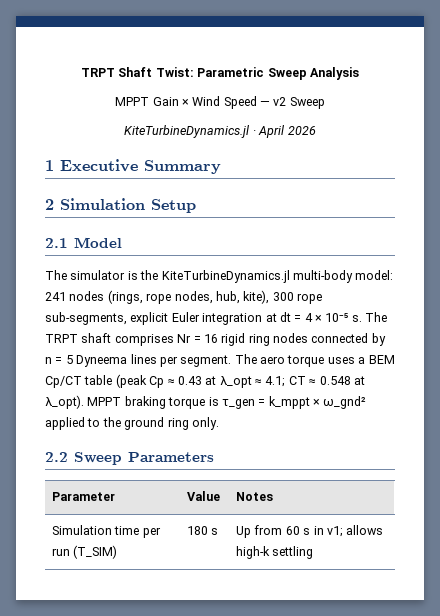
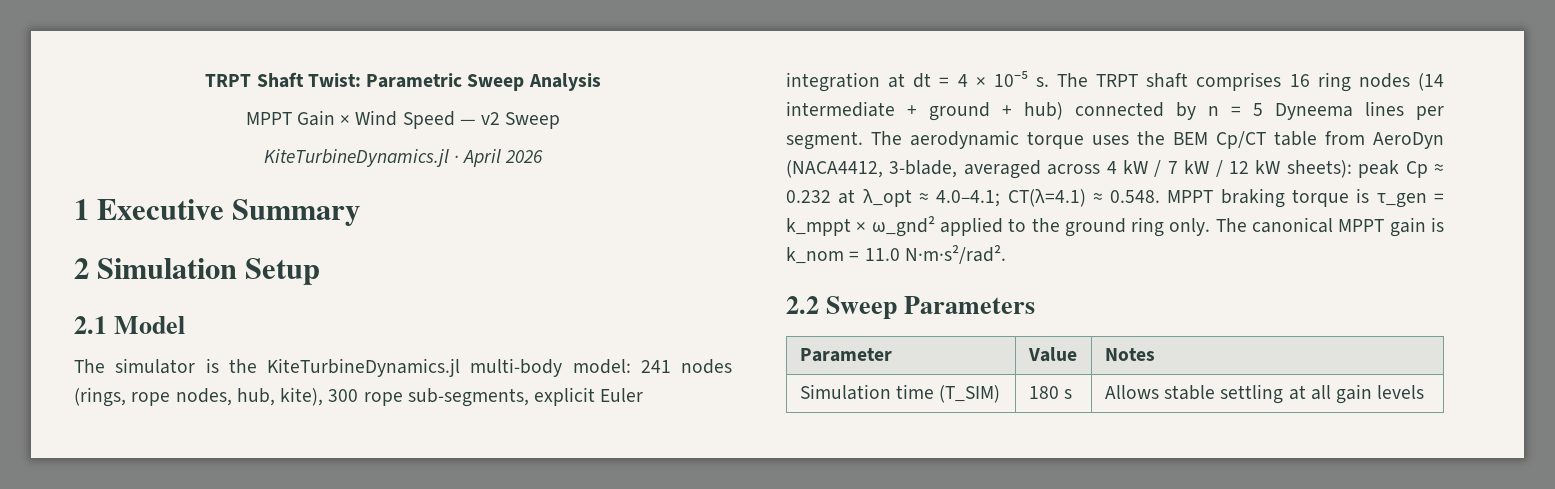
[177,333,308,346] Nr = 16 rigid ring nodes -> [1289,72,1444,92] [786,101,1063,121] 16 ring nodes (14 intermediate + ground + hub)
[260,356,285,364] aero -> [910,130,1019,149] aerodynamic
[358,357,366,364] a -> [1137,131,1165,145] the
[115,374,147,388] (peak -> [1325,131,1444,149] [786,160,1400,179] from AeroDyn (NACA4412, 3-blade, averaged across 4 kW / 7 kW / 12 kW sheets): peak
[177,376,202,385] 0.43 -> [786,190,831,203] 0.232
[265,376,365,387] [45,395,84,409] 4.1; CT ≈ 0.548 at λ_opt). -> [936,189,1161,207] 4.0–4.1; CT(λ=4.1) ≈ 0.548.
(219, 423) none -> [1215,217,1444,237] [786,245,1006,264] The canonical MPPT gain is k_nom = 11.0 N·m·s²/rad².
[142,527,161,538] [52,548,71,556] per run -> (935, 391) none
[236,525,384,538] [236,546,314,559] Up from 60 s in v1; allows high-k settling -> [1104,384,1425,404] Allows stable settling at all gain levels

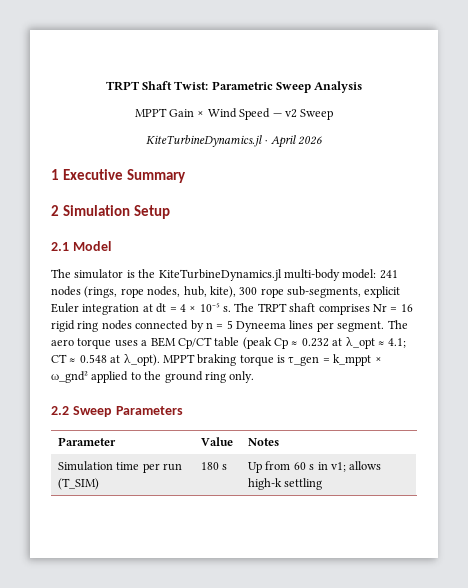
[1289,72,1444,92] [786,101,1063,121] 16 ring nodes (14 intermediate + ground + hub) -> [372,304,413,312] [51,320,132,332] Nr = 16 rigid ring nodes
[910,130,1019,149] aerodynamic -> [51,339,74,346] aero
[1137,131,1165,145] the -> [141,340,148,346] a
[1325,131,1444,149] [786,160,1400,179] from AeroDyn (NACA4412, 3-blade, averaged across 4 kW / 7 kW / 12 kW sheets): peak -> [242,337,272,349] (peak
[936,189,1161,207] 4.0–4.1; CT(λ=4.1) ≈ 0.548. -> [388,338,407,348] [51,354,160,366] 4.1; CT ≈ 0.548 at λ_opt).
[1215,217,1444,237] [786,245,1006,264] The canonical MPPT gain is k_nom = 11.0 N·m·s²/rad². -> (255, 377) none
(935, 391) none -> [142,463,183,473] per run
[1104,384,1425,404] Allows stable settling at all gain levels -> [248,461,382,473] [248,478,323,490] Up from 60 s in v1; allows high-k settling

